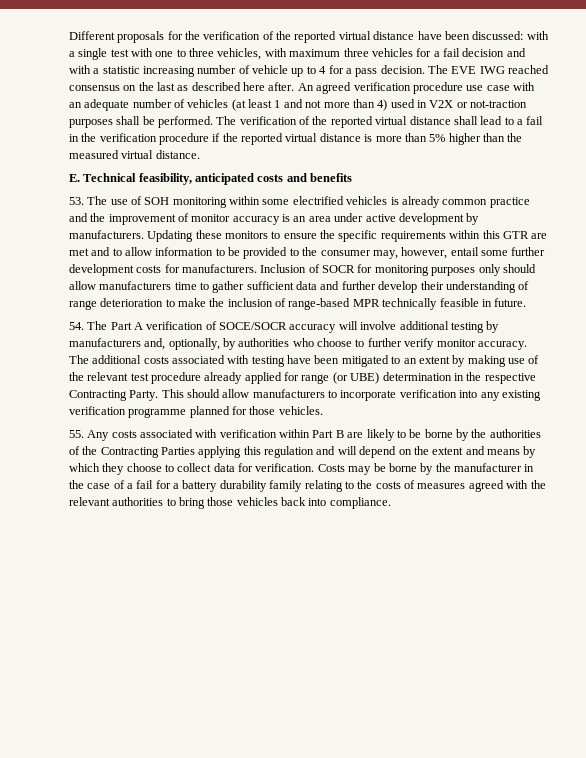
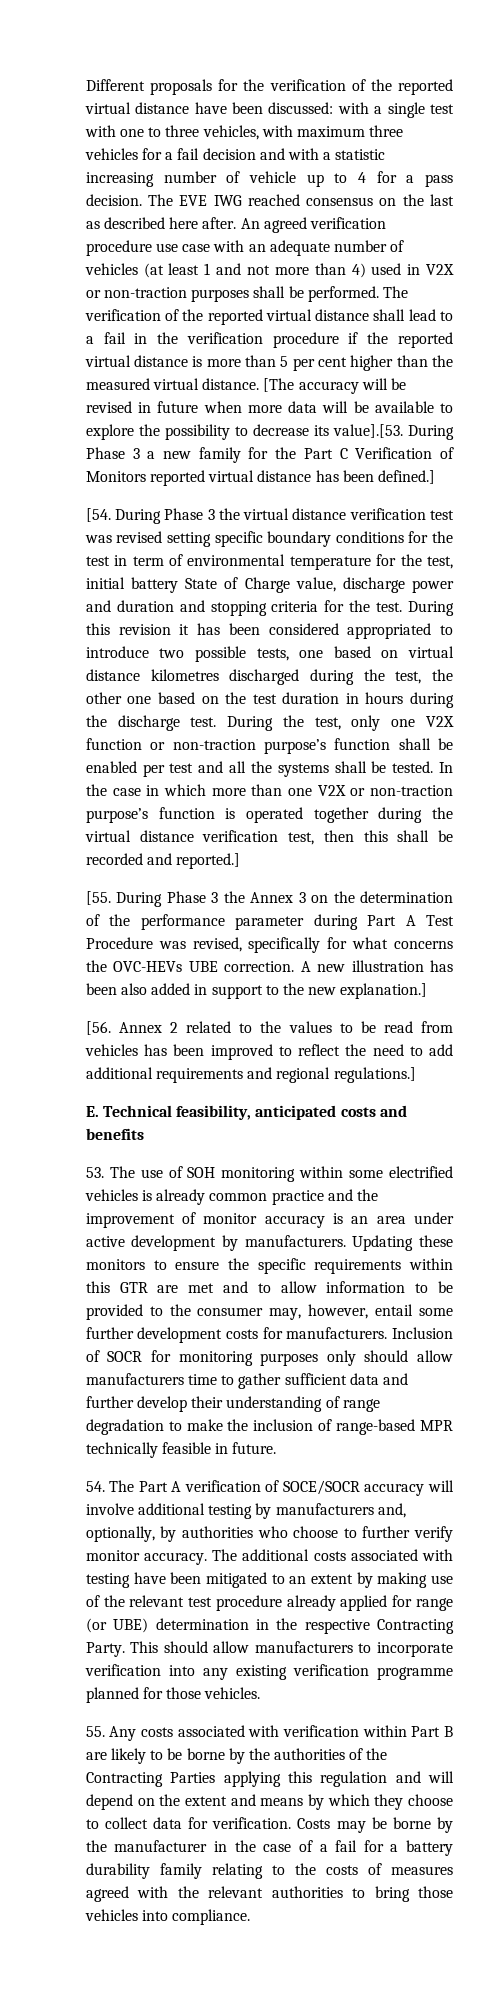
[470,100,528,108] not-traction -> [104,287,188,298] non-traction
[429,134,446,142] 5% -> [280,356,348,371] 5 per cent
(200, 154) none -> [263,378,406,394] [85,401,453,413] [85,424,454,440] [85,447,455,463] [85,470,435,486] [85,508,454,524] [84,531,453,547] [85,554,453,570] [85,577,454,593] [85,600,454,616] [85,623,453,639] [85,646,454,662] [85,669,453,685] [85,692,454,708] [85,715,454,731] [85,738,453,754] [85,761,453,777] [85,784,453,796] [85,807,453,823] [84,830,453,845] [85,853,241,869] [85,891,453,907] [85,914,455,930] [85,937,453,953] [85,960,454,972] [85,983,428,999] [85,1021,453,1035] [84,1044,453,1060] [85,1067,416,1083] [The accuracy will be revised in future when more data will be available to explore the possibility to decrease its value].[53. During Phase 3 a new family for the Part C Verification of Monitors reported virtual distance has been defined.] // [54. During Phase 3 the virtual distance verification test was revised setting specific boundary conditions for the test in term of environmental temperature for the test, initial battery State of Charge value, discharge power and duration and stopping criteria for the test. During this revision it has been considered appropriated to introduce two possible tests, one based on virtual distance kilometres discharged during the test, the other one based on the test duration in hours during the discharge test. During the test, only one V2X function or non-traction purpose’s function shall be enabled per test and all the systems shall be tested. In the case in which more than one V2X or non-traction purpose’s function is operated together during the virtual distance verification test, then this shall be recorded and reported.] // [55. During Phase 3 the Annex 3 on the determination of the performance parameter during Part A Test Procedure was revised, specifically for what concerns the OVC-HEVs UBE correction. A new illustration has been also added in support to the new explanation.] // [56. Annex 2 related to the values to be read from vehicles has been improved to reflect the need to add additional requirements and regional regulations.]
[100,298,164,307] deterioration -> [85,1419,164,1435] degradation
[281,497,307,506] back -> (138, 1915) none

